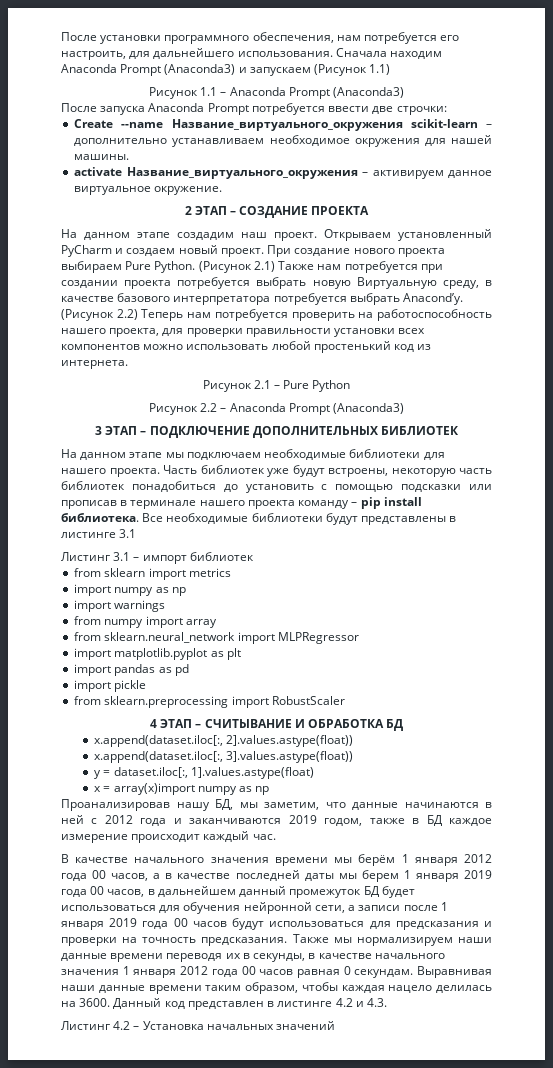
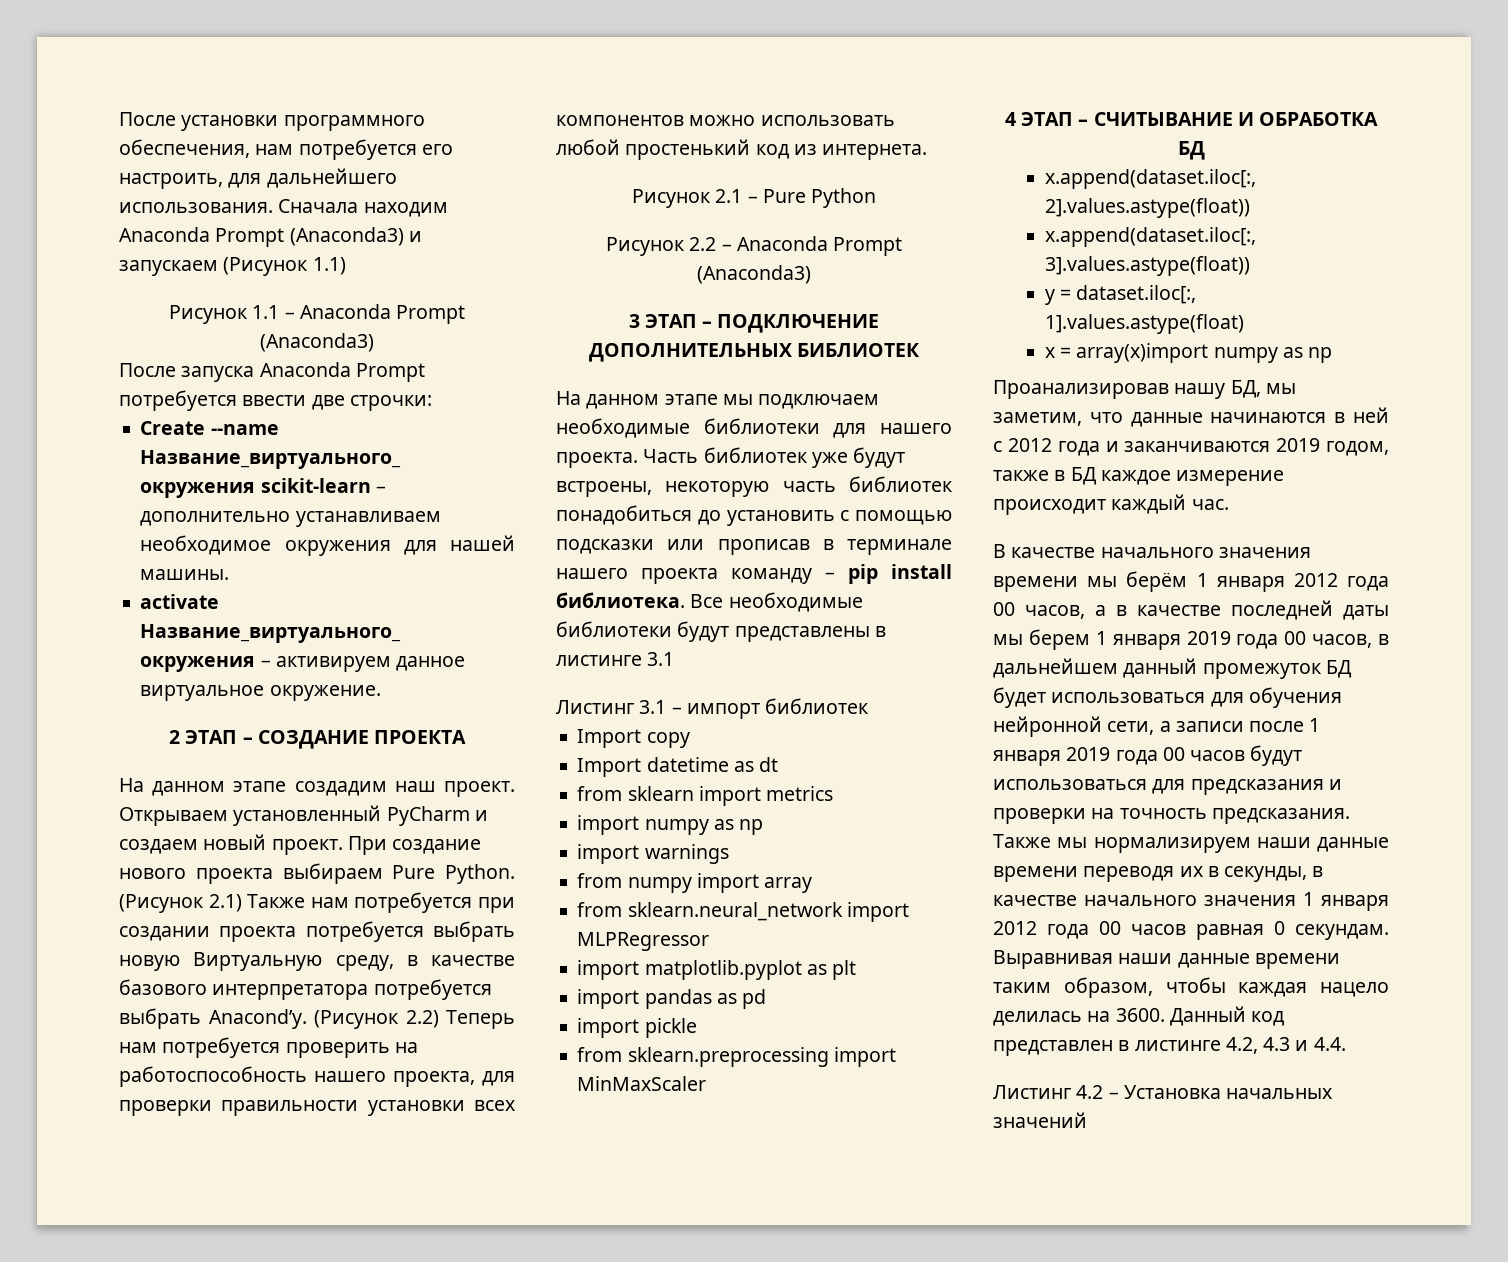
(254, 556) none -> [577,729,690,748] [577,757,779,777] // Import copy // Import datetime as dt
[271,696,345,705] RobustScaler -> [577,1076,707,1091] MinMaxScaler
[335,998,388,1007] 4.2 и 4.3. -> [1225,1037,1346,1054] 4.2, 4.3 и 4.4.

